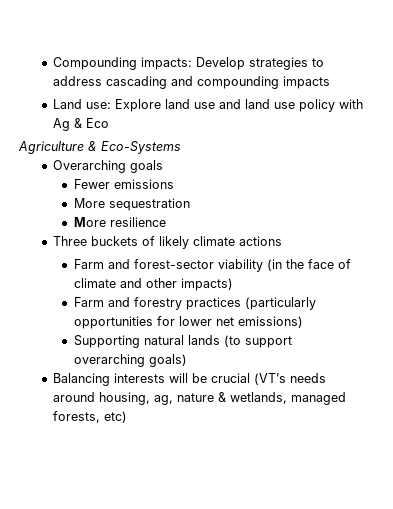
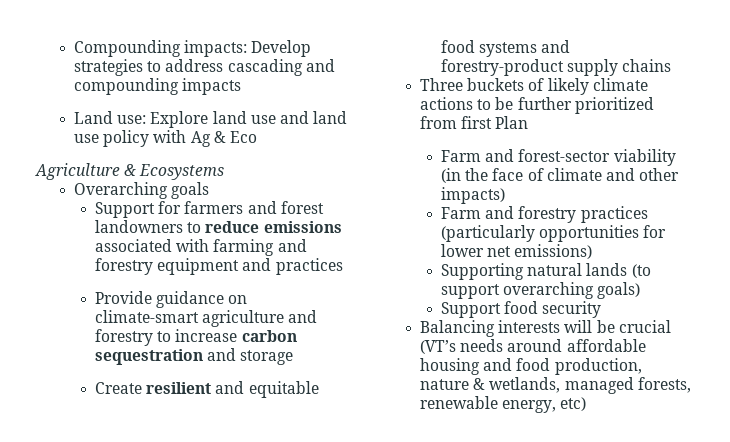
[101,141,181,154] Eco-Systems -> [139,164,225,180] Ecosystems
[73,179,174,189] [73,198,190,211] [73,217,166,227] Fewer emissions // More sequestration // More resilience -> [95,201,324,218] [95,220,342,233] [95,239,307,256] [95,258,343,275] [95,291,248,308] [95,310,318,327] [95,329,297,346] [95,348,294,365] [95,381,319,398] [441,40,571,57] [441,59,672,76] Support for farmers and forest landowners to reduce emissions associated with farming and forestry equipment and practices // Provide guidance on climate-smart agriculture and forestry to increase carbon sequestration and storage // Create resilient and equitable food systems and forestry-product supply chains
(283, 241) none -> [477,97,654,114] [420,116,529,129] to be further prioritized from first Plan
(187, 360) none -> [441,301,602,318] // Support food security
[99,392,174,405] housing, ag, -> [566,339,646,352] [420,358,642,375] affordable housing and food production,
(101, 417) none -> [420,396,557,413] renewable energy,

